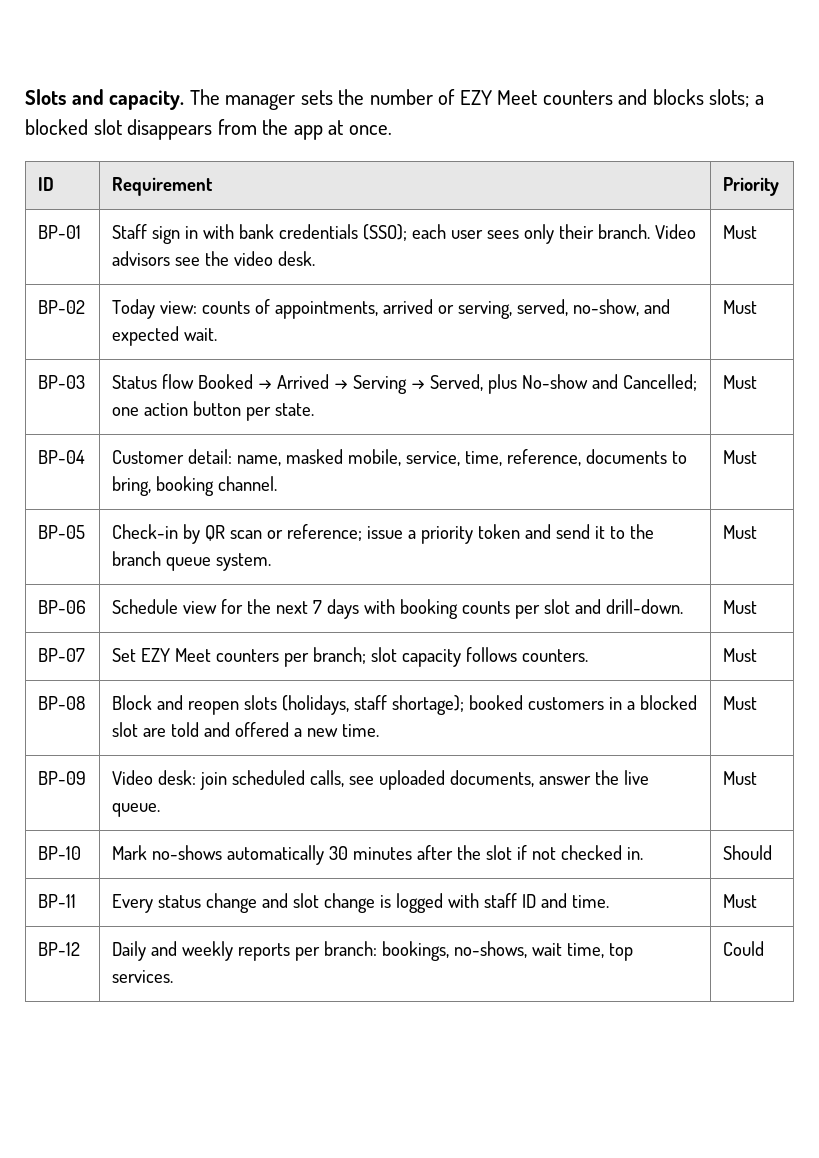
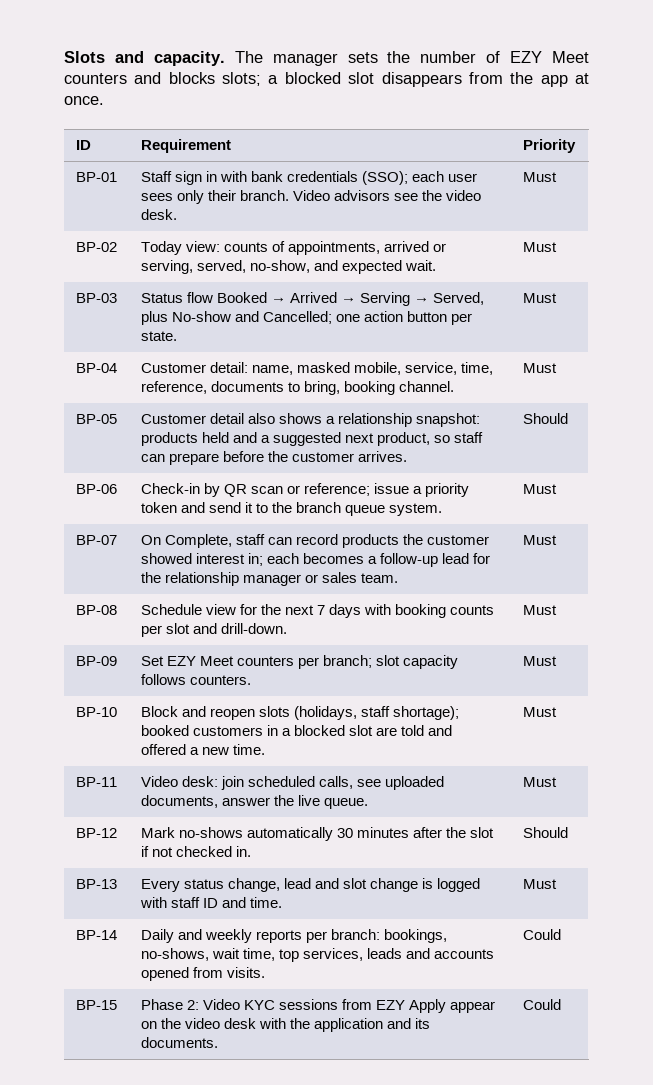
(85, 532) none -> [140,413,480,427] [140,432,484,446] [140,451,407,465] [522,413,568,424] [75,484,117,494] | Customer detail also shows a relationship snapshot: products held and a suggested next product, so staff can prepare before the customer arrives. | Should // BP-06
[37,600,86,614] BP-06 -> [75,535,117,545] [140,534,489,548] [140,553,491,567] [140,572,398,586] [522,535,557,545] [75,605,117,615] BP-07 | On Complete, staff can record products the customer showed interest in; each becomes a follow-up lead for the relationship manager or sales team. | Must // BP-08
[37,648,85,662] BP-07 -> [75,656,117,666] BP-09
[37,696,85,710] BP-08 -> [75,707,117,717] BP-10
[37,771,86,785] BP-09 -> [75,777,117,787] BP-11
[37,846,81,860] BP-10 -> [75,828,117,838] BP-12
[37,894,76,908] BP-11 -> [75,879,117,889] BP-13
[205,893,257,913] change -> [227,878,311,892] change, lead
[37,942,80,956] BP-12 -> [75,930,117,940] BP-14
[111,970,173,983] services. -> [302,948,494,961] [140,967,265,981] [522,929,561,940] [75,1000,117,1010] [140,999,496,1013] [140,1018,431,1032] [140,1037,218,1048] services, leads and accounts opened from visits. | Could // BP-15 | Phase 2: Video KYC sessions from EZY Apply appear on the video desk with the application and its documents.

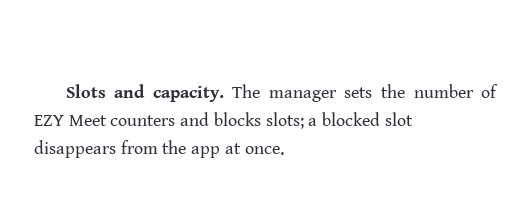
[75,140,91,150] [140,139,231,153] [522,139,576,153] [75,172,117,182] [140,171,478,185] [140,190,482,204] [140,209,177,220] [522,172,557,182] [75,242,117,252] [140,241,446,255] [140,260,436,274] [522,242,557,252] [75,293,117,303] [140,292,485,306] [140,311,472,325] [140,331,177,341] [522,293,557,303] [75,363,117,373] [140,362,493,375] [140,381,454,395] [522,363,557,373] [75,414,117,424] [140,413,480,427] [140,432,484,446] [140,451,407,465] [522,413,568,424] [75,484,117,494] [140,483,470,497] [140,502,443,516] [522,484,557,494] [75,535,117,545] [140,534,489,548] [140,553,491,567] [140,572,398,586] [522,535,557,545] [75,605,117,615] [140,604,495,618] [140,623,287,637] [522,605,557,615] [75,656,117,666] [140,655,458,669] [140,674,251,685] [522,656,557,666] [75,707,117,717] [140,706,459,720] [140,725,453,736] [140,744,265,755] [522,707,557,717] [75,777,117,787] [140,776,444,790] [140,795,368,809] [522,777,557,787] [75,828,117,838] [140,827,494,841] [140,846,251,857] [522,827,568,838] [75,879,117,889] [140,878,481,892] [139,897,282,908] [522,879,557,889] [75,930,117,940] [140,929,447,943] [140,948,494,962] [140,967,265,981] [522,929,561,940] [75,1000,117,1010] [140,999,496,1013] [140,1018,431,1032] [140,1037,218,1048] [522,999,561,1010] // ID | Requirement | Priority // BP-01 | Staff sign in with bank credentials (SSO); each user sees only their branch. Video advisors see the video desk. | Must // BP-02 | Today view: counts of appointments, arrived or serving, served, no-show, and expected wait. | Must // BP-03 | Status flow Booked → Arrived → Serving → Served, plus No-show and Cancelled; one action button per state. | Must // BP-04 | Customer detail: name, masked mobile, service, time, reference, documents to bring, booking channel. | Must // BP-05 | Customer detail also shows a relationship snapshot: products held and a suggested next product, so staff can prepare before the customer arrives. | Should // BP-06 | Check-in by QR scan or reference; issue a priority token and send it to the branch queue system. | Must // BP-07 | On Complete, staff can record products the customer showed interest in; each becomes a follow-up lead for the relationship manager or sales team. | Must // BP-08 | Schedule view for the next 7 days with booking counts per slot and drill-down. | Must // BP-09 | Set EZY Meet counters per branch; slot capacity follows counters. | Must // BP-10 | Block and reopen slots (holidays, staff shortage); booked customers in a blocked slot are told and offered a new time. | Must // BP-11 | Video desk: join scheduled calls, see uploaded documents, answer the live queue. | Must // BP-12 | Mark no-shows automatically 30 minutes after the slot if not checked in. | Should // BP-13 | Every status change, lead and slot change is logged with staff ID and time. | Must // BP-14 | Daily and weekly reports per branch: bookings, no-shows, wait time, top services, leads and accounts opened from visits. | Could // BP-15 | Phase 2: Video KYC sessions from EZY Apply appear on the video desk with the application and its documents. | Could -> (284, 150) none

